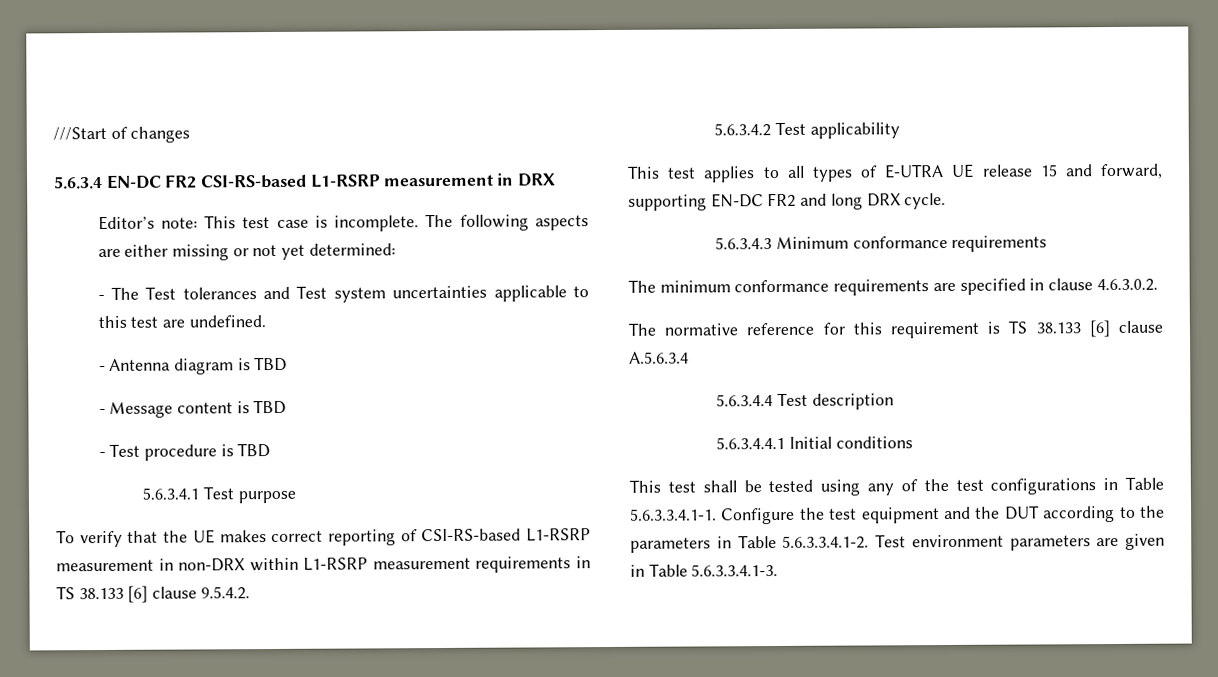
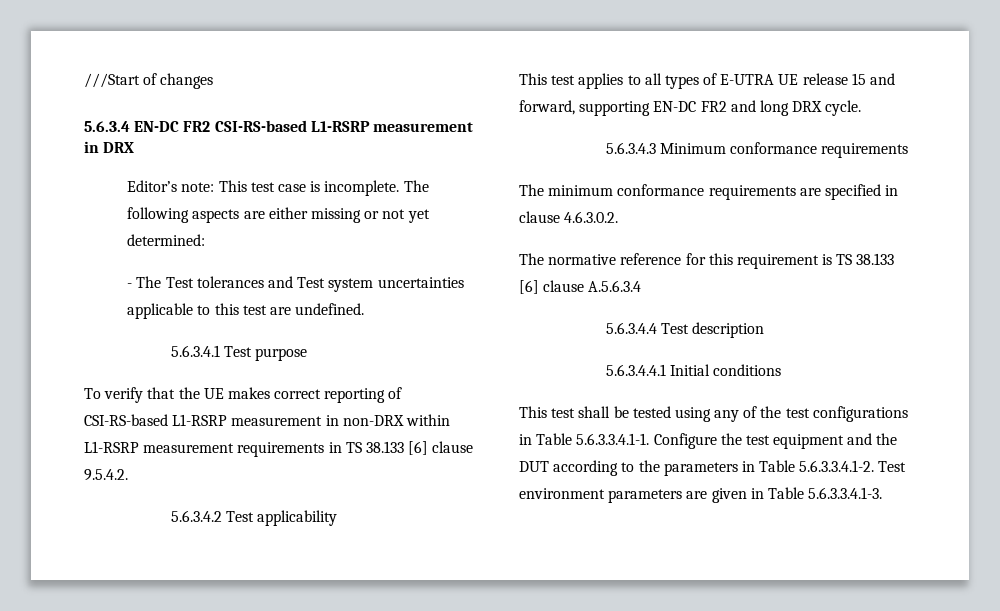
[98,356,288,375] [98,399,287,418] [98,443,271,461] // - Antenna diagram is TBD // - Message content is TBD // - Test procedure is TBD -> (365, 309) none

